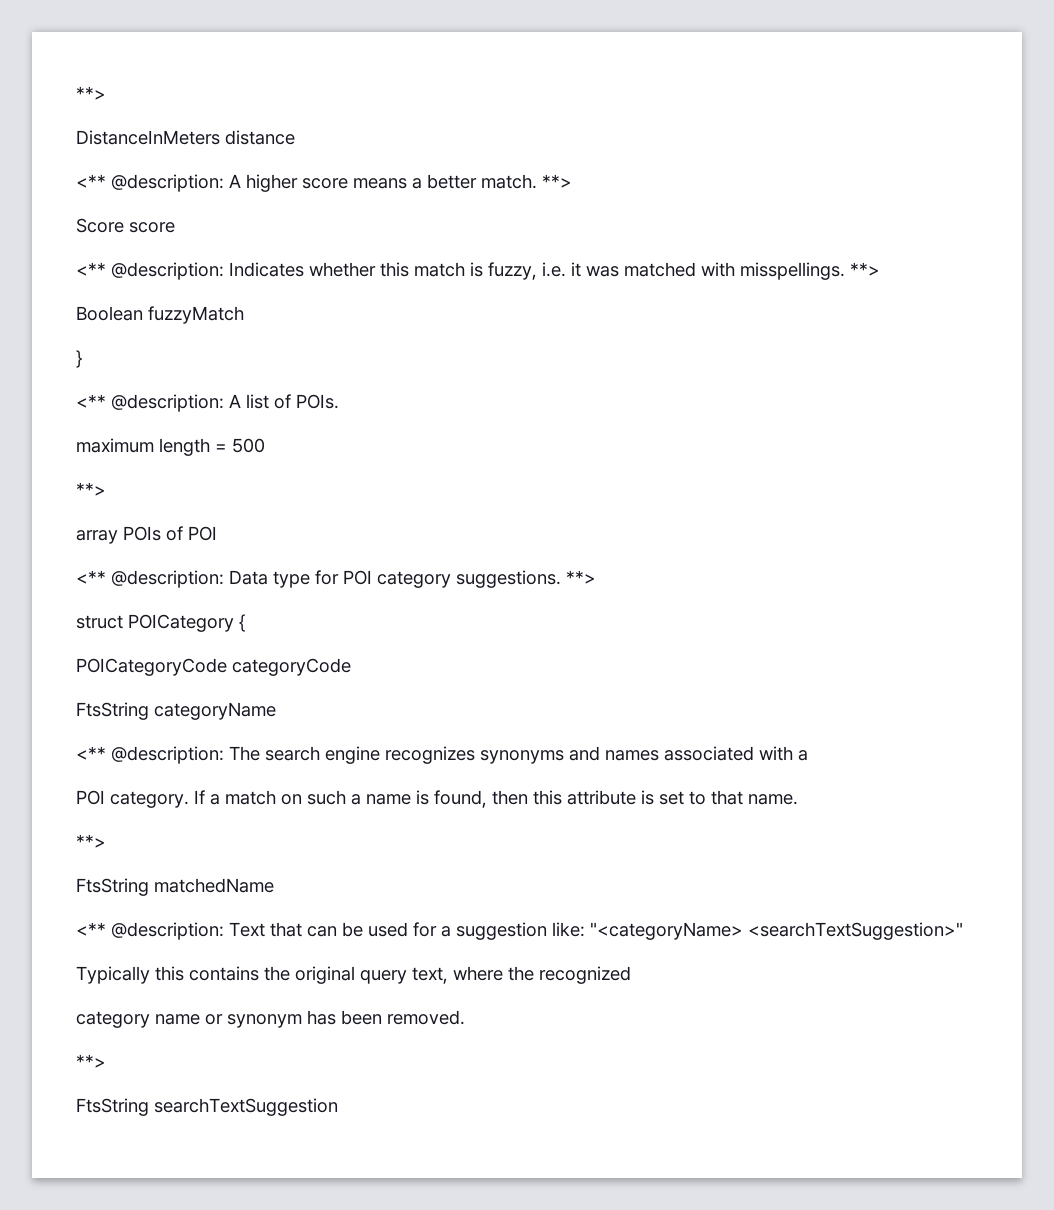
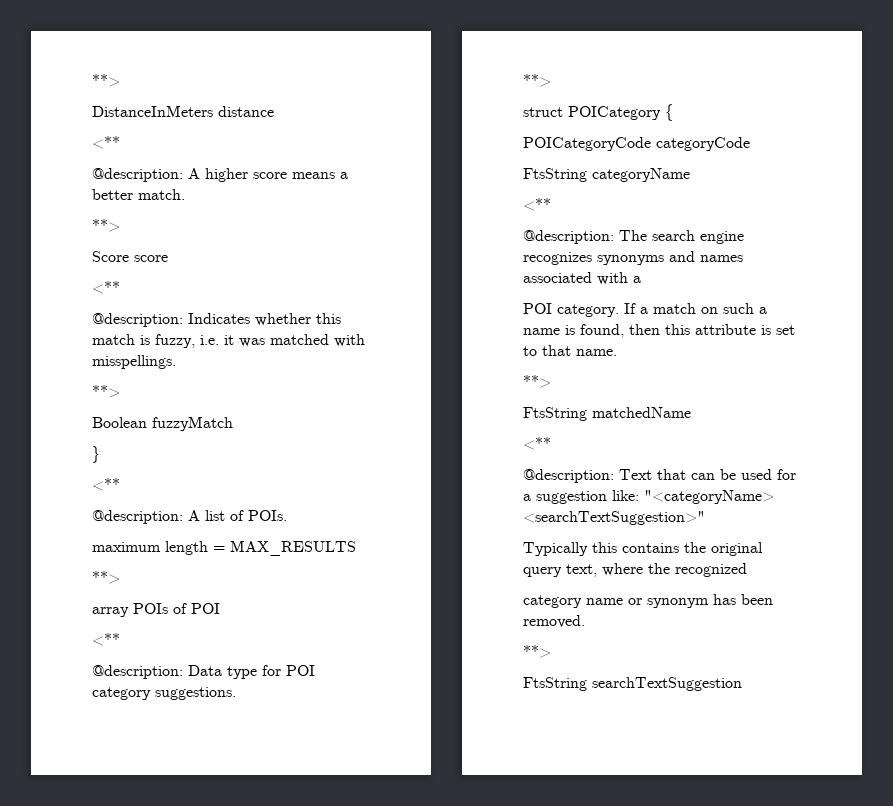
(106, 181) none -> (120, 142) //
(537, 181) none -> (185, 194) //
(106, 269) none -> (120, 287) //
(845, 271) none -> (176, 362) //
(106, 401) none -> (120, 484) //
[232,438,265,453] 500 -> [230,540,356,556] MAX_RESULTS
(106, 577) none -> (120, 639) //
(561, 579) none -> (236, 693) //
(106, 753) none -> (551, 204) //
(106, 929) none -> (551, 443) //

